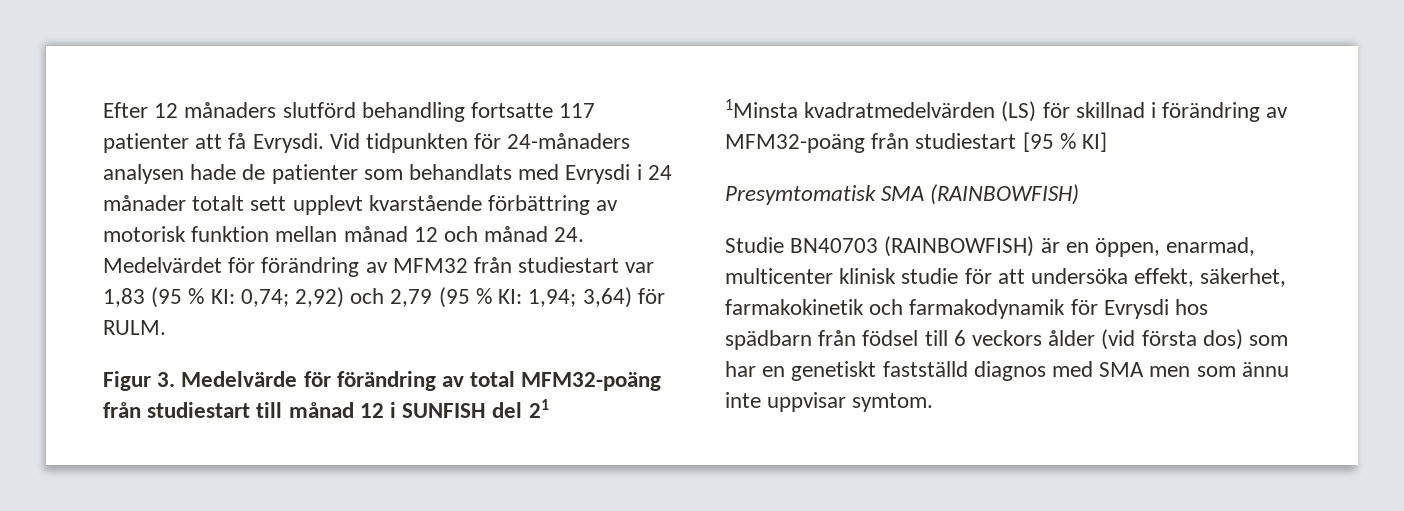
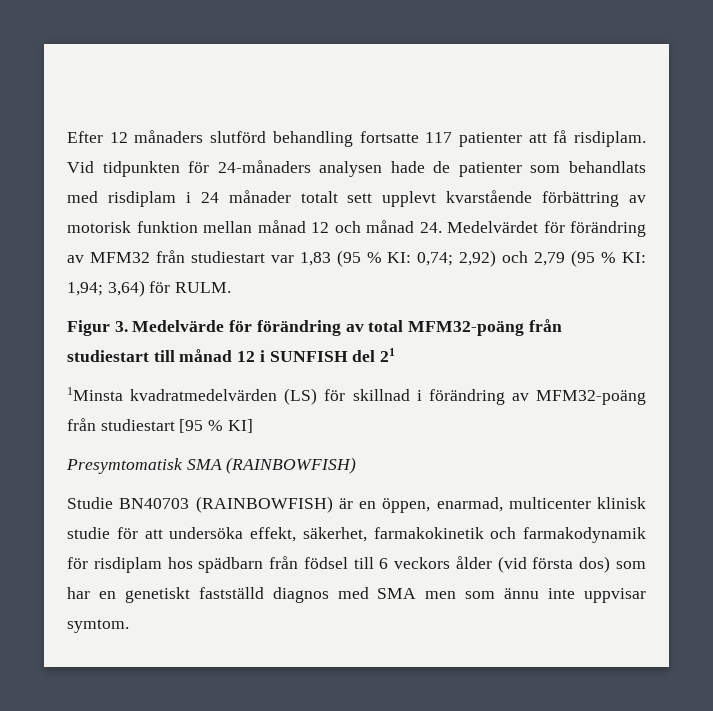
[252,133,324,153] Evrysdi. -> [573,131,646,147] risdiplam.
[565,164,631,184] Evrysdi -> [107,191,176,207] risdiplam
[1103,299,1169,319] Evrysdi -> [93,557,162,573] risdiplam

